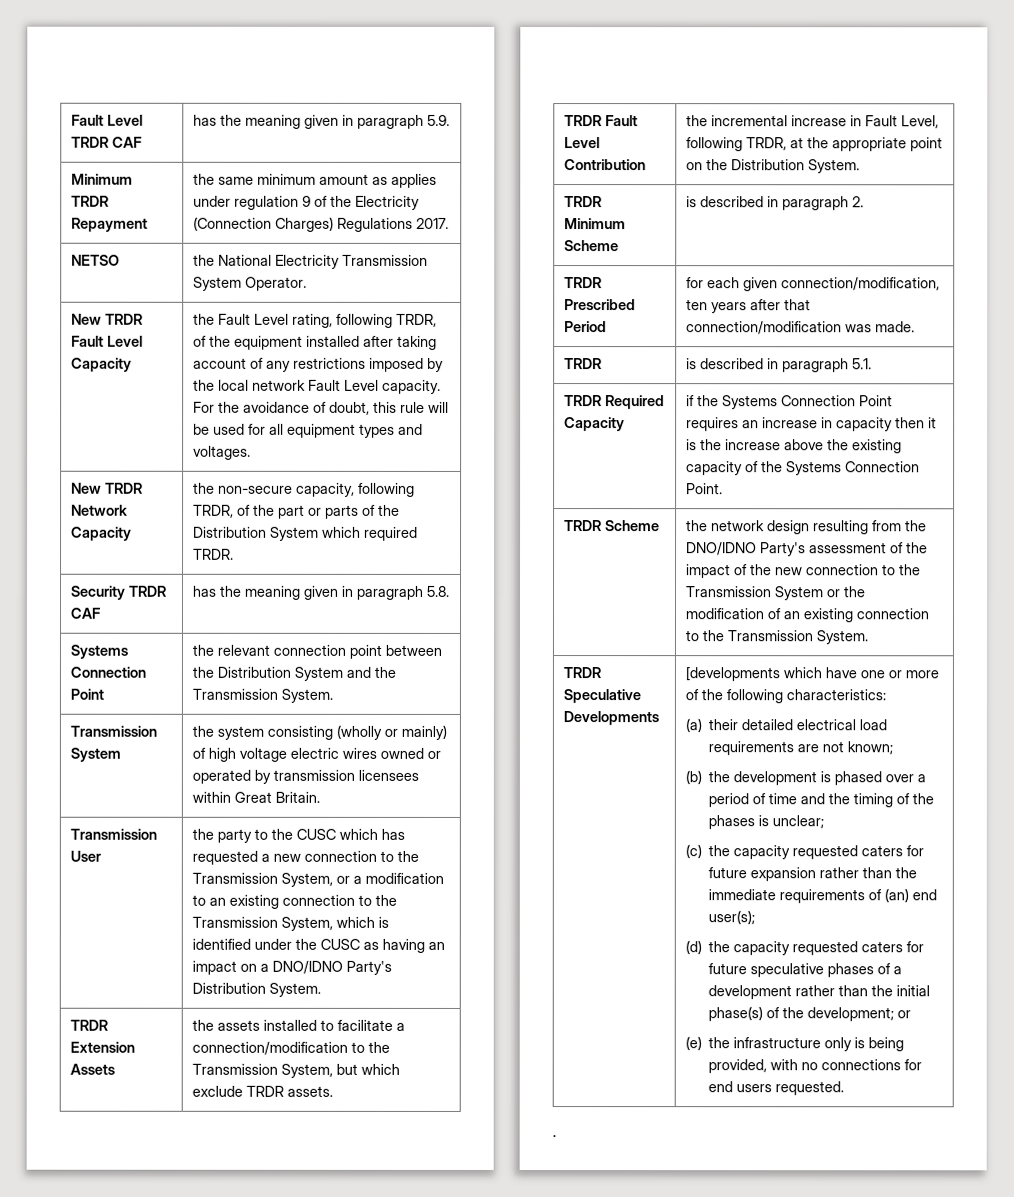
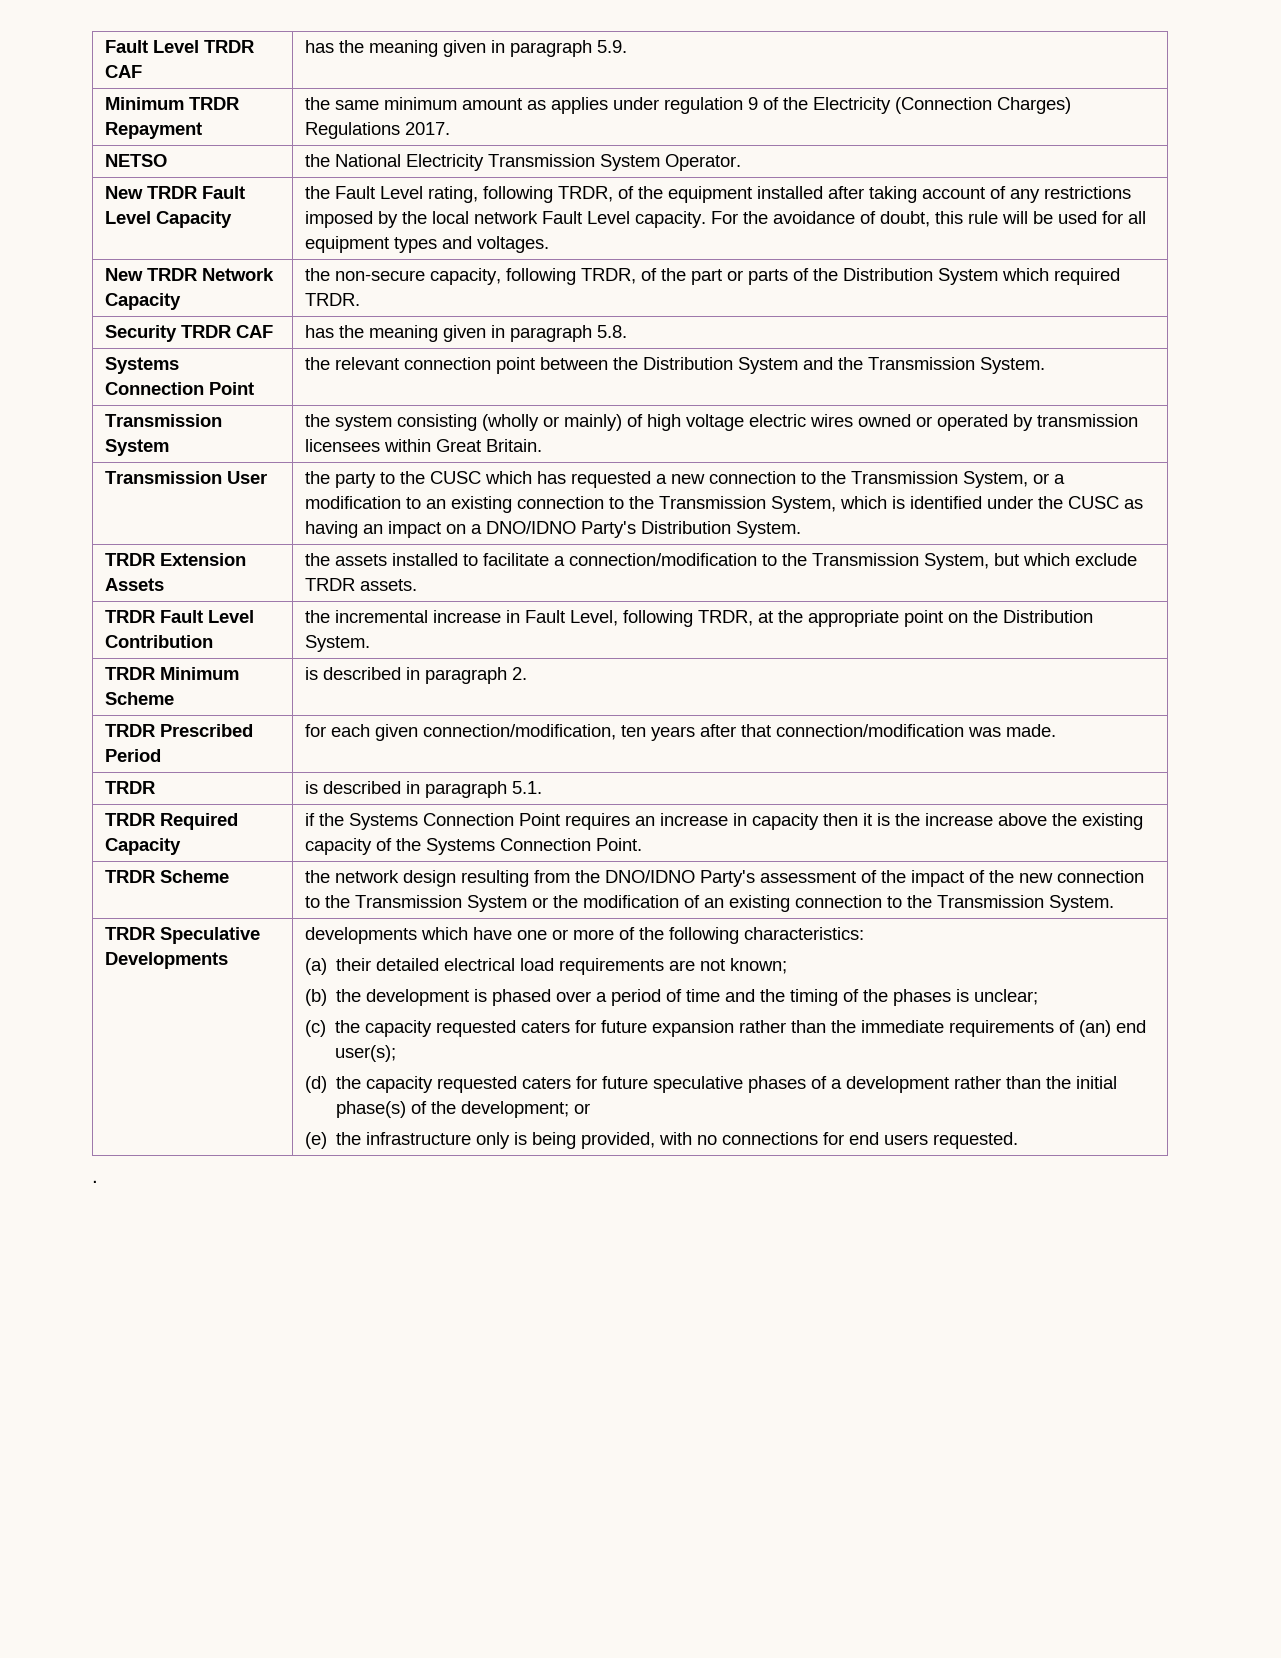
[684,666,780,682] [developments -> [304,927,417,944] developments

